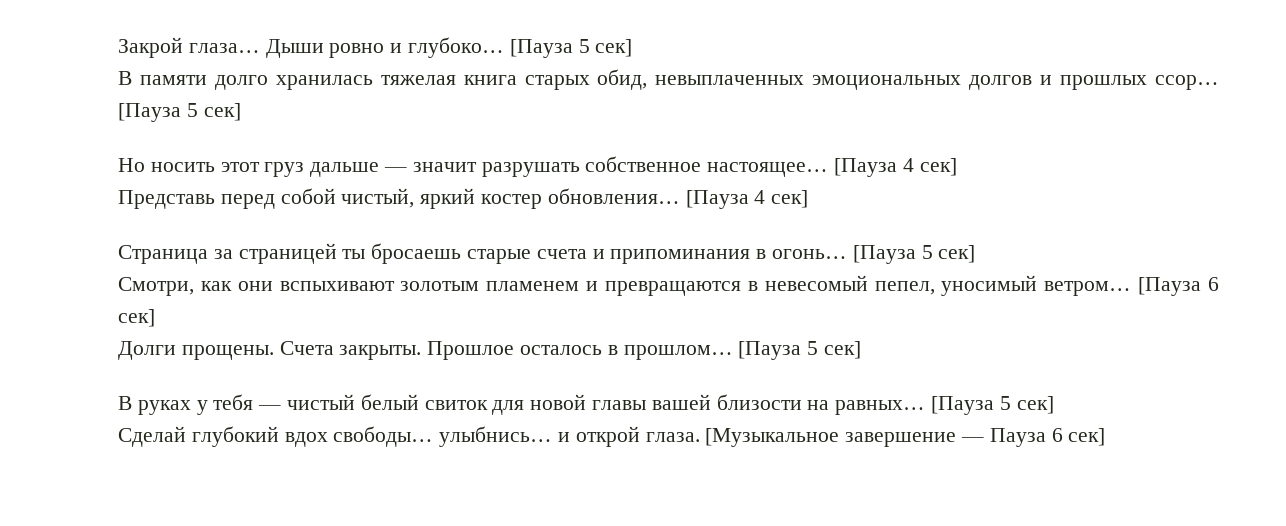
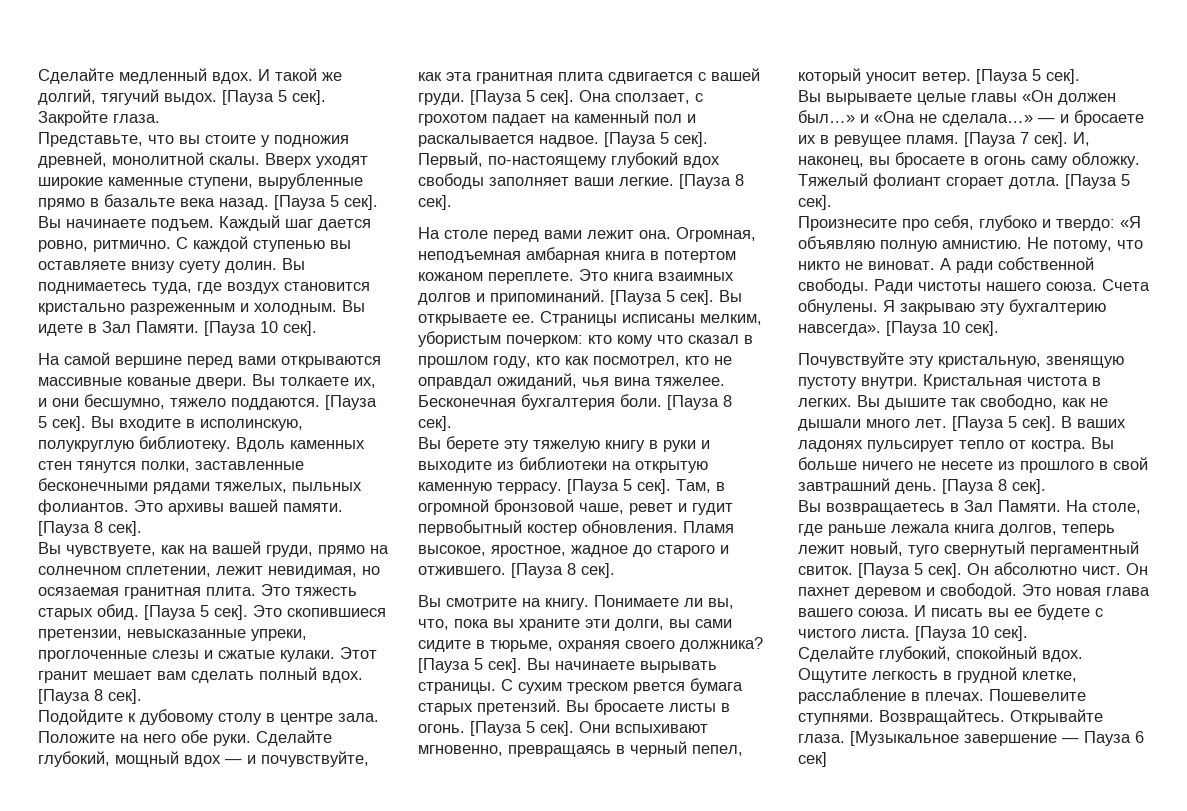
[118,37,633,58] [118,69,1219,90] [118,103,241,122] [118,156,957,177] [118,188,809,209] [118,243,976,264] [118,275,1220,296] [118,309,155,327] [118,341,862,360] [118,394,1054,415] [118,426,640,447] Закрой глаза… Дыши ровно и глубоко… [Пауза 5 сек] // В памяти долго хранилась тяжелая книга старых обид, невыплаченных эмоциональных долгов и прошлых ссор… [Пауза 5 сек] // Но носить этот груз дальше — значит разрушать собственное настоящее… [Пауза 4 сек] // Представь перед собой чистый, яркий костер обновления… [Пауза 4 сек] // Страница за страницей ты бросаешь старые счета и припоминания в огонь… [Пауза 5 сек] // Смотри, как они вспыхивают золотым пламенем и превращаются в невесомый пепел, уносимый ветром… [Пауза 6 сек] // Долги прощены. Счета закрыты. Прошлое осталось в прошлом… [Пауза 5 сек] // В руках у тебя — чистый белый свиток для новой главы вашей близости на равных… [Пауза 5 сек] // Сделай глубокий вдох свободы… улыбнись… и открой -> [38,68,342,84] [38,89,326,105] [38,110,160,126] [38,132,349,147] [38,152,368,168] [38,173,363,189] [38,194,378,210] [38,215,371,231] [38,236,351,252] [38,258,305,273] [38,282,370,294] [38,300,365,315] [38,321,317,336] [38,352,381,368] [38,374,376,389] [38,394,377,410] [38,416,303,431] [38,436,365,452] [38,461,304,473] [38,478,362,494] [38,499,343,515] [38,521,142,536] [38,541,389,557] [38,566,380,578] [38,584,357,599] [38,604,386,620] [38,629,307,641] [38,647,377,662] [38,667,363,683] [38,689,142,704] [38,709,379,725] [38,730,332,746] [38,751,369,767] [418,68,760,84] [418,90,703,105] [418,110,696,126] [418,132,708,147] [418,152,720,168] [418,173,744,189] [418,195,452,210] [418,227,756,242] [418,247,736,263] [418,269,734,284] [418,289,742,305] [418,311,762,326] [418,331,753,347] [418,356,732,368] [418,373,725,389] [418,394,732,410] [418,416,452,431] [418,436,710,452] [418,457,708,473] [418,479,725,494] [418,499,733,515] [418,520,734,536] [418,545,729,557] [418,563,615,578] [418,595,734,610] [418,619,732,631] [418,637,763,652] [418,658,717,673] [418,678,743,694] [418,699,730,715] [418,721,708,736] [418,741,743,757] [798,68,1080,84] [798,90,1116,105] [798,110,1144,126] [798,132,1090,147] [798,152,1140,168] [798,173,1130,189] [798,195,832,210] [798,215,1141,231] [798,236,1143,252] [798,257,1094,273] [798,278,1150,294] [798,299,1106,315] [798,321,999,336] [798,352,1124,368] [798,374,1101,389] [798,394,1108,410] [798,416,1126,431] [798,437,1114,452] [798,457,1148,473] [798,478,1046,494] [798,500,1141,515] [798,524,1115,536] [798,541,1139,557] [798,562,1148,578] [798,583,1150,599] [798,604,1103,620] [798,626,1028,641] [798,646,1083,662] [798,667,1077,683] [798,688,1086,704] [798,709,1103,725] Сделайте медленный вдох. И такой же долгий, тягучий выдох. [Пауза 5 сек]. Закройте глаза. // Представьте, что вы стоите у подножия древней, монолитной скалы. Вверх уходят широкие каменные ступени, вырубленные прямо в базальте века назад. [Пауза 5 сек]. Вы начинаете подъем. Каждый шаг дается ровно, ритмично. С каждой ступенью вы оставляете внизу суету долин. Вы поднимаетесь туда, где воздух становится кристально разреженным и холодным. Вы идете в Зал Памяти. [Пауза 10 сек]. // На самой вершине перед вами открываются массивные кованые двери. Вы толкаете их, и они бесшумно, тяжело поддаются. [Пауза 5 сек]. Вы входите в исполинскую, полукруглую библиотеку. Вдоль каменных стен тянутся полки, заставленные бесконечными рядами тяжелых, пыльных фолиантов. Это архивы вашей памяти. [Пауза 8 сек]. // Вы чувствуете, как на вашей груди, прямо на солнечном сплетении, лежит невидимая, но осязаемая гранитная плита. Это тяжесть старых обид. [Пауза 5 сек]. Это скопившиеся претензии, невысказанные упреки, проглоченные слезы и сжатые кулаки. Этот гранит мешает вам сделать полный вдох. [Пауза 8 сек]. // Подойдите к дубовому столу в центре зала. Положите на него обе руки. Сделайте глубокий, мощный вдох — и почувствуйте, как эта гранитная плита сдвигается с вашей груди. [Пауза 5 сек]. Она сползает, с грохотом падает на каменный пол и раскалывается надвое. [Пауза 5 сек]. Первый, по-настоящему глубокий вдох свободы заполняет ваши легкие. [Пауза 8 сек]. // На столе перед вами лежит она. Огромная, неподъемная амбарная книга в потертом кожаном переплете. Это книга взаимных долгов и припоминаний. [Пауза 5 сек]. Вы открываете ее. Страницы исписаны мелким, убористым почерком: кто кому что сказал в прошлом году, кто как посмотрел, кто не оправдал ожиданий, чья вина тяжелее. Бесконечная бухгалтерия боли. [Пауза 8 сек]. // Вы берете эту тяжелую книгу в руки и выходите из библиотеки на открытую каменную террасу. [Пауза 5 сек]. Там, в огромной бронзовой чаше, ревет и гудит первобытный костер обновления. Пламя высокое, яростное, жадное до старого и отжившего. [Пауза 8 сек]. // Вы смотрите на книгу. Понимаете ли вы, что, пока вы храните эти долги, вы сами сидите в тюрьме, охраняя своего должника? [Пауза 5 сек]. Вы начинаете вырывать страницы. С сухим треском рвется бумага старых претензий. Вы бросаете листы в огонь. [Пауза 5 сек]. Они вспыхивают мгновенно, превращаясь в черный пепел, который уносит ветер. [Пауза 5 сек]. // Вы вырываете целые главы «Он должен был…» и «Она не сделала…» — и бросаете их в ревущее пламя. [Пауза 7 сек]. И, наконец, вы бросаете в огонь саму обложку. Тяжелый фолиант сгорает дотла. [Пауза 5 сек]. // Произнесите про себя, глубоко и твердо: «Я объявляю полную амнистию. Не потому, что никто не виноват. А ради собственной свободы. Ради чистоты нашего союза. Счета обнулены. Я закрываю эту бухгалтерию навсегда». [Пауза 10 сек]. // Почувствуйте эту кристальную, звенящую пустоту внутри. Кристальная чистота в легких. Вы дышите так свободно, как не дышали много лет. [Пауза 5 сек]. В ваших ладонях пульсирует тепло от костра. Вы больше ничего не несете из прошлого в свой завтрашний день. [Пауза 8 сек]. // Вы возвращаетесь в Зал Памяти. На столе, где раньше лежала книга долгов, теперь лежит новый, туго свернутый пергаментный свиток. [Пауза 5 сек]. Он абсолютно чист. Он пахнет деревом и свободой. Это новая глава вашего союза. И писать вы ее будете с чистого листа. [Пауза 10 сек]. // Сделайте глубокий, спокойный вдох. Ощутите легкость в грудной клетке, расслабление в плечах. Пошевелите ступнями. Возвращайтесь. Открывайте

